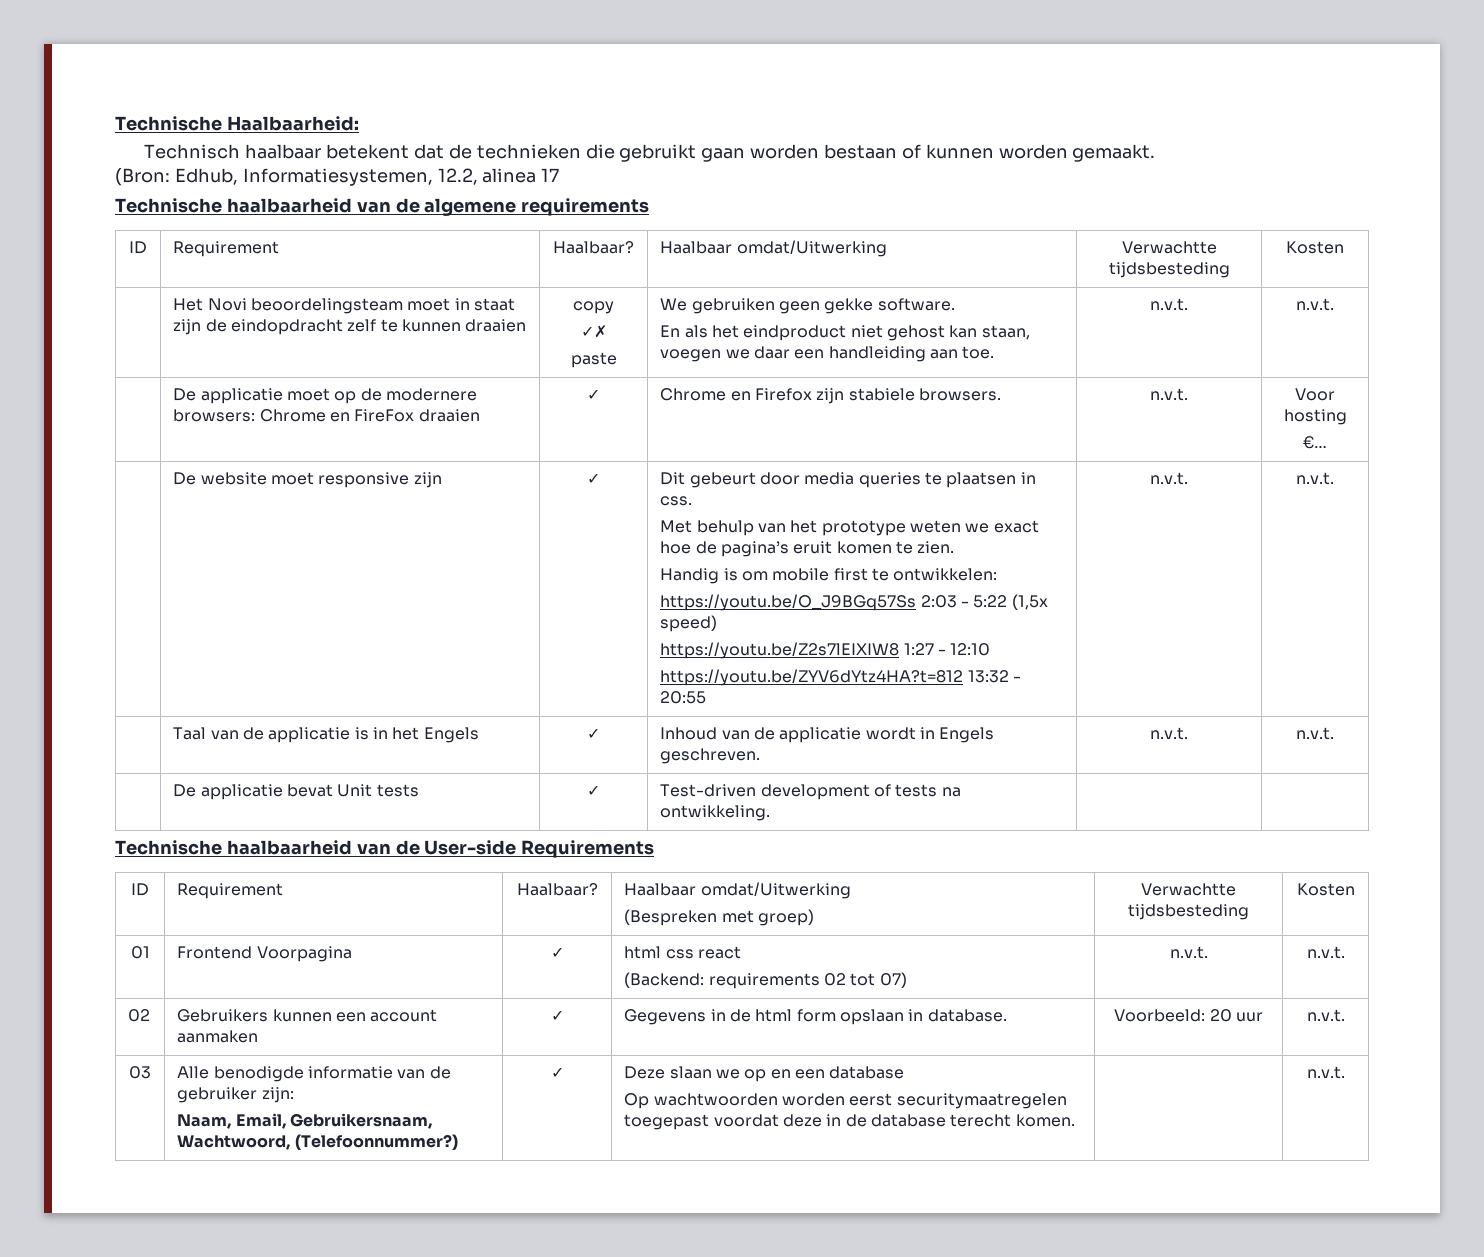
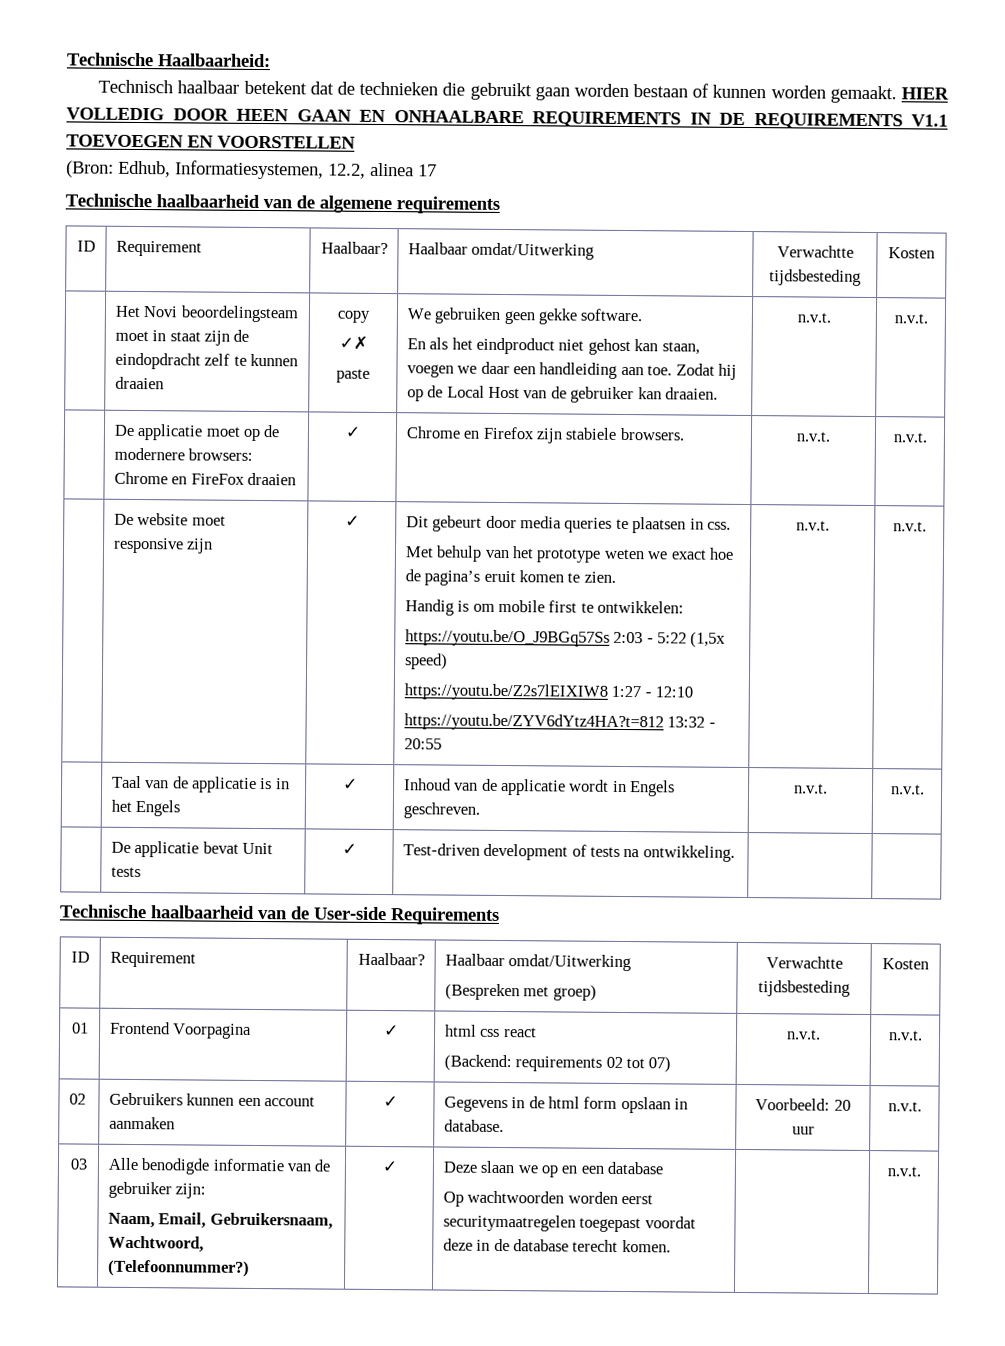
(1156, 153) none -> [900,87,949,100] [66,107,948,130] [66,134,356,149] HIER VOLLEDIG DOOR HEEN GAAN EN ONHAALBARE REQUIREMENTS IN DE REQUIREMENTS V1.1 TOEVOEGEN EN VOORSTELLEN
(995, 352) none -> [675,363,738,380] [406,385,719,404] Zodat hij op de Local Host van de gebruiker kan draaien.
[1295,388,1335,401] [1283,409,1347,425] [1303,436,1327,449] Voor hosting // €… -> [892,432,927,443] n.v.t.

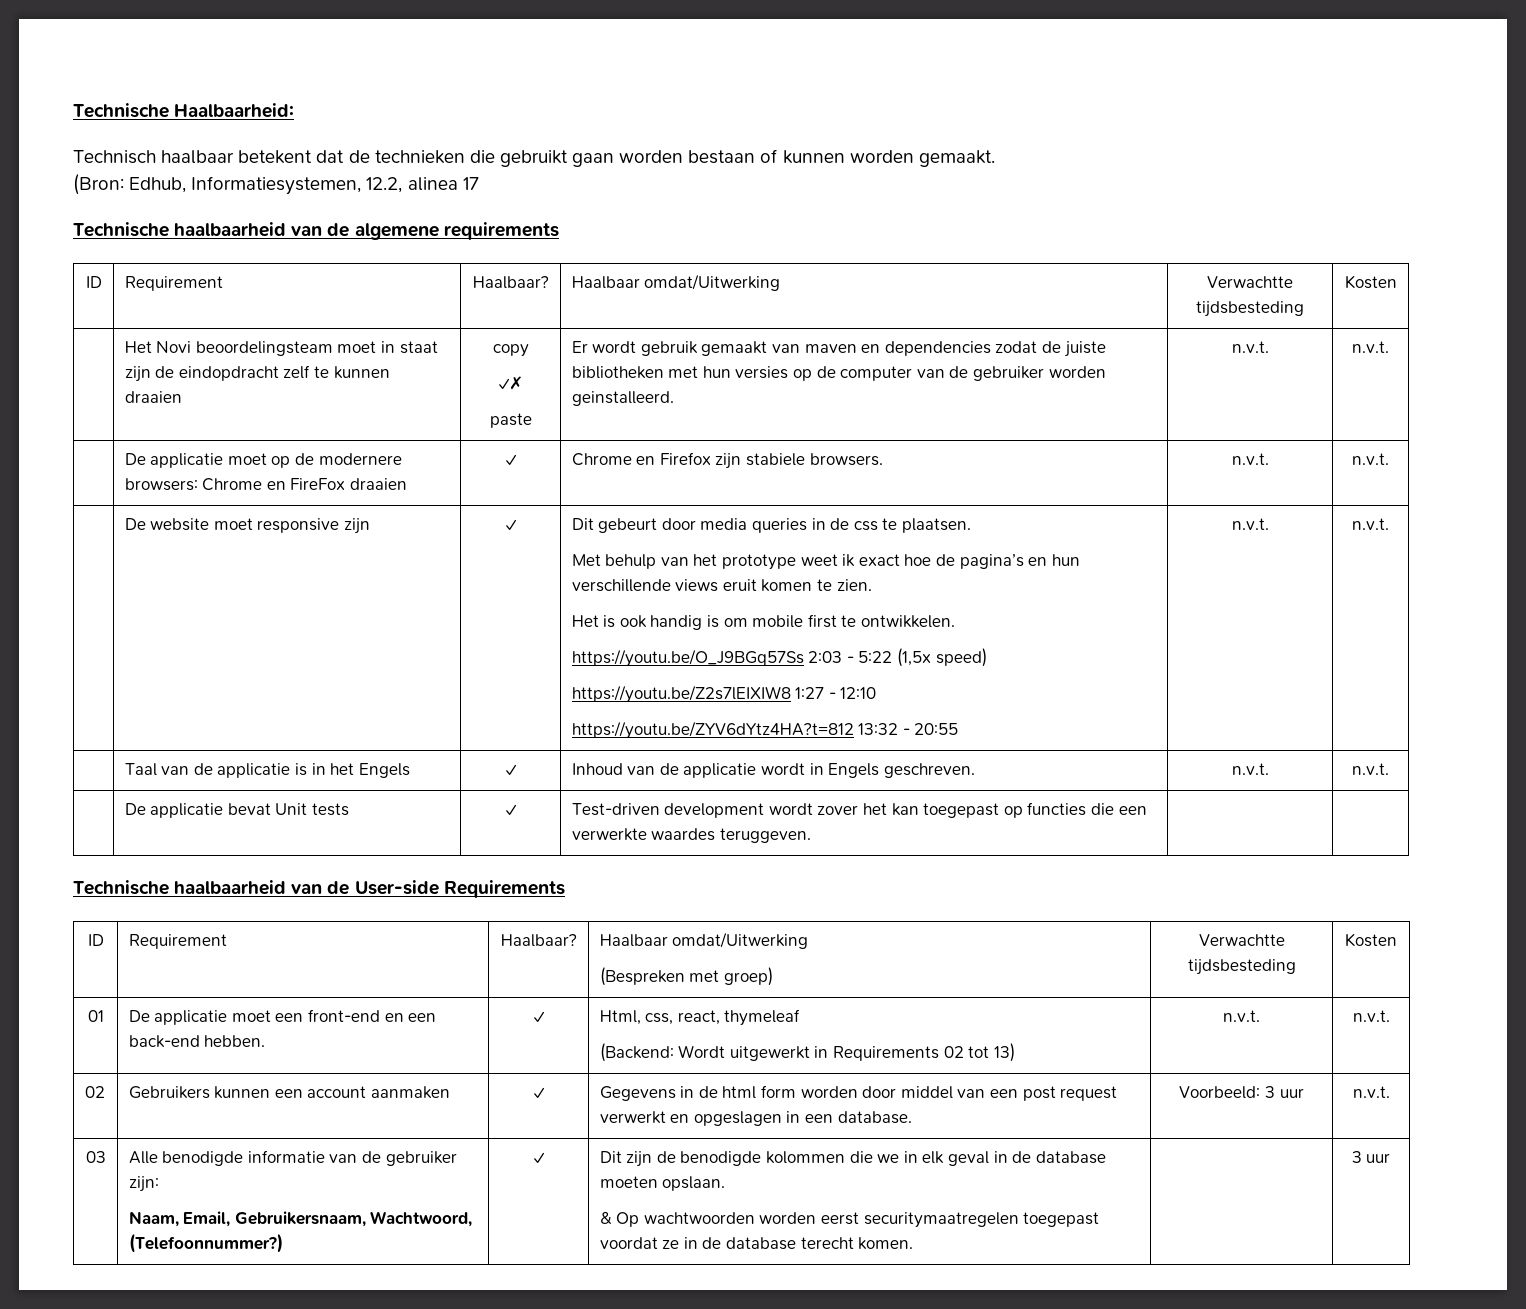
[900,87,949,100] [66,107,948,130] [66,134,356,149] HIER VOLLEDIG DOOR HEEN GAAN EN ONHAALBARE REQUIREMENTS IN DE REQUIREMENTS V1.1 TOEVOEGEN EN VOORSTELLEN -> (995, 158) none
[406,307,643,325] [406,337,700,356] [406,361,738,380] [406,385,719,404] We gebruiken geen gekke software. // En als het eindproduct niet gehost kan staan, voegen we daar een handleiding aan toe. Zodat hij op de Local Host van de gebruiker kan draaien. -> [571,341,1106,357] [571,366,1106,381] [571,391,674,406] Er wordt gebruik gemaakt van maven en dependencies zodat de juiste bibliotheken met hun versies op de computer van de gebruiker worden geinstalleerd.
[615,517,732,534] te plaatsen in css. -> [811,518,971,533] in de css te plaatsen.
[603,548,669,560] weten we -> [800,554,856,567] weet ik
(481, 578) none -> [1028,554,1080,566] [571,579,719,592] en hun verschillende views
[404,599,454,616] Handig -> [571,615,703,630] Het is ook handig
[597,600,685,614] ontwikkelen: -> [860,615,955,628] ontwikkelen.
[571,844,735,862] of tests na ontwikkeling. -> [768,802,1147,818] [571,828,811,843] wordt zover het kan toegepast op functies die een verwerkte waardes teruggeven.
[109,1021,253,1039] [383,1025,399,1037] [444,1024,537,1038] [443,1054,603,1072] Frontend Voorpagina | ✓ | html css react // (Backend: requirements -> [128,1009,437,1025] [128,1035,266,1048] [533,1011,545,1023] [599,1009,801,1026] [599,1043,940,1062] De applicatie moet een front-end en een back-end hebben. | ✓ | Html, css, react, thymeleaf // (Backend: Wordt uitgewerkt in Requirements
[648,1056,672,1073] 07) -> [993,1043,1015,1062] 13)
[620,1096,689,1114] opslaan in -> [800,1086,1118,1101] [599,1111,834,1126] worden door middel van een post request verwerkt en opgeslagen in een
[833,1099,851,1111] 20 -> [1265,1086,1275,1098] 3
[442,1160,664,1178] Deze slaan we op en een database // -> [599,1151,1106,1167] [599,1176,726,1191] [599,1211,612,1224] Dit zijn de benodigde kolommen die we in elk geval in de database moeten opslaan. // &
[442,1238,473,1251] deze -> [662,1240,680,1249] ze
[886,1166,921,1177] n.v.t. -> [1351,1151,1391,1163] 3 uur

